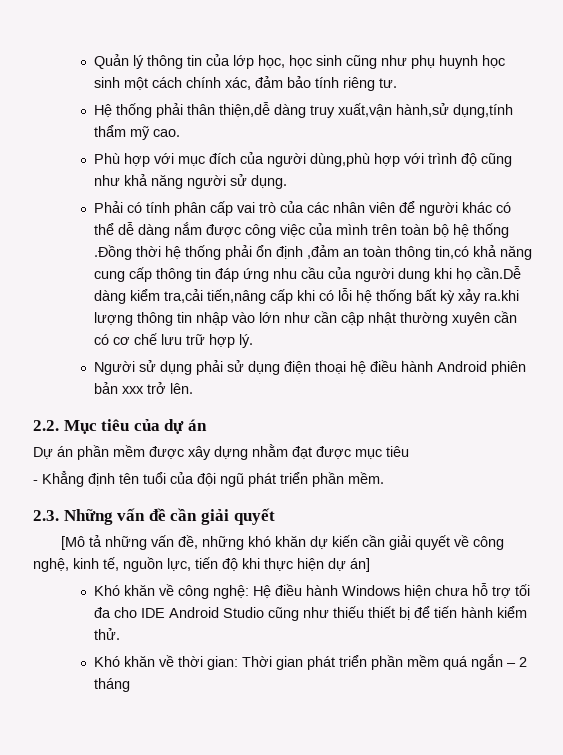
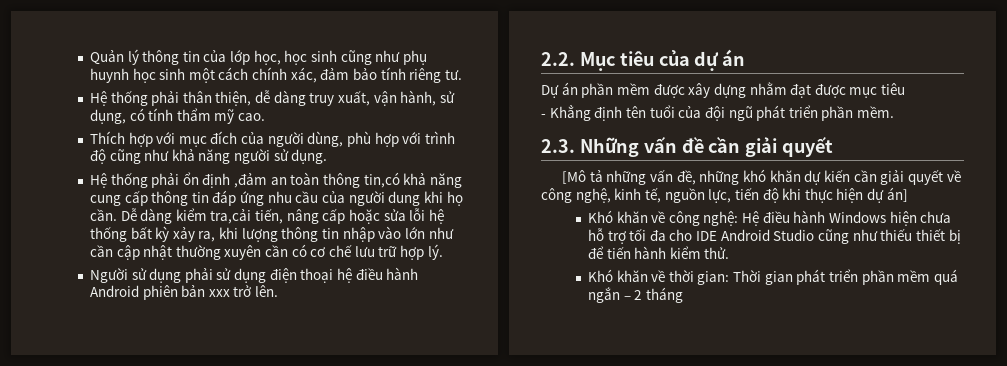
[218,102,513,118] thiện,dễ dàng truy xuất,vận hành,sử dụng,tính -> [215,90,455,106] [89,108,174,124] thiện, dễ dàng truy xuất, vận hành, sử dụng, có tính
[93,153,120,164] Phù -> [89,131,125,144] Thích
[309,153,370,167] dùng,phù -> [307,131,372,147] dùng, phù
[93,201,511,216] [93,222,509,238] [93,245,181,260] Phải có tính phân cấp vai trò của các nhân viên để người khác có thể dễ dàng nắm được công việc của mình trên toàn bộ hệ thống .Đồng thời hệ -> [89,173,107,188] Hệ
[475,266,521,279] cần.Dễ -> [89,208,137,221] cần. Dễ
[206,289,334,304] tiến,nâng cấp khi có -> [255,208,406,224] tiến, nâng cấp hoặc sửa
[483,290,519,301] ra.khi -> [198,227,239,242] ra, khi

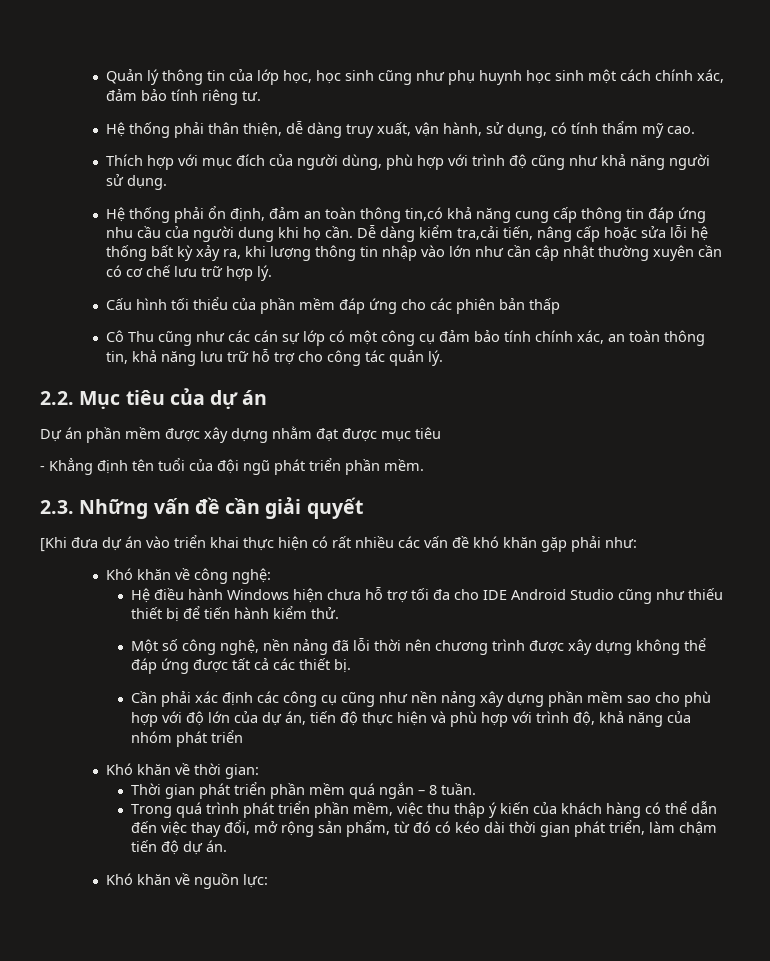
[202,173,268,188] định ,đảm -> [230,207,301,222] định, đảm
[89,267,419,283] [89,285,279,300] Người sử dụng phải sử dụng điện thoại hệ điều hành Android phiên bản xxx trở lên. -> [106,297,561,314] [106,330,706,346] [106,349,444,366] Cấu hình tối thiểu của phần mềm đáp ứng cho các phiên bản thấp // Cô Thu cũng như các cán sự lớp có một công cụ đảm bảo tính chính xác, an toàn thông tin, khả năng lưu trữ hỗ trợ cho công tác quản lý.
[562,169,961,185] [541,187,908,203] [Mô tả những vấn đề, những khó khăn dự kiến cần giải quyết về công nghệ, kinh tế, nguồn lực, tiến độ khi thực hiện dự án] -> [40,535,637,552] [Khi đưa dự án vào triển khai thực hiện có rất nhiều các vấn đề khó khăn gặp phải như:
(739, 218) none -> (272, 576) //
(730, 253) none -> [131,638,707,655] [131,658,352,674] [131,691,712,707] [131,711,692,727] [131,730,244,747] // Một số công nghệ, nền nảng đã lỗi thời nên chương trình được xây dựng không thể đáp ứng được tất cả các thiết bị. // Cần phải xác định các công cụ cũng như nền nảng xây dựng phần mềm sao cho phù hợp với độ lớn của dự án, tiến độ thực hiện và phù hợp với trình độ, khả năng của nhóm phát triển
(730, 278) none -> (260, 771) //
[634,287,683,303] 2 tháng -> [429,783,477,795] [131,801,718,818] [131,820,718,837] [131,840,228,855] [106,873,269,889] 8 tuần. // Trong quá trình phát triển phần mềm, việc thu thập ý kiến của khách hàng có thể dẫn đến việc thay đổi, mở rộng sản phẩm, từ đó có kéo dài thời gian phát triển, làm chậm tiến độ dự án. // Khó khăn về nguồn lực:

